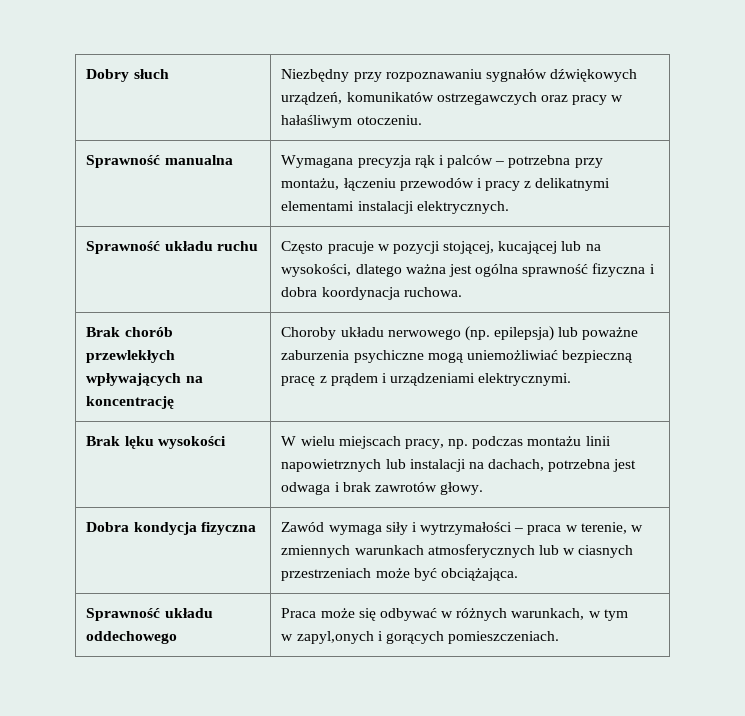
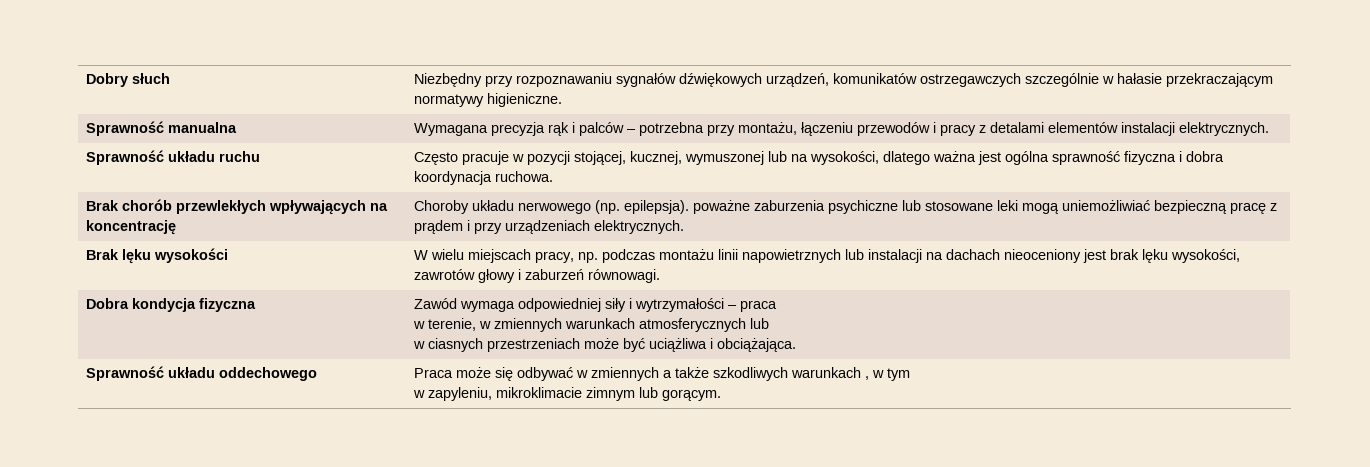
[540,95,624,105] [281,115,422,128] oraz pracy w hałaśliwym otoczeniu. -> [1024,73,1273,87] [413,93,562,107] szczególnie w hałasie przekraczającym normatywy higieniczne.
[535,178,611,191] [281,201,355,211] delikatnymi elementami -> [989,122,1118,133] detalami elementów
[498,241,558,254] kucającej -> [629,151,764,165] kucznej, wymuszonej
[494,326,579,341] epilepsja) lub -> [623,200,689,214] epilepsja).
(424, 356) none -> [901,200,1018,211] lub stosowane leki
[390,373,572,386] urządzeniami elektrycznymi. -> [473,220,684,234] przy urządzeniach elektrycznych.
[488,459,637,472] [281,482,484,495] dachach, potrzebna jest odwaga i brak zawrotów głowy. -> [945,249,1240,263] [413,269,660,283] dachach nieoceniony jest brak lęku wysokości, zawrotów głowy i zaburzeń równowagi.
(382, 529) none -> [517,298,601,312] odpowiedniej
(562, 530) none -> (777, 306) //
(559, 550) none -> (769, 323) //
(437, 574) none -> [648,338,713,352] uciążliwa i
[456,608,628,621] [281,631,560,644] różnych warunkach, w tym // w zapyl,onych i gorących pomieszczeniach. -> [590,367,910,381] [412,387,721,401] zmiennych a także szkodliwych warunkach , w tym // w zapyleniu, mikroklimacie zimnym lub gorącym.

